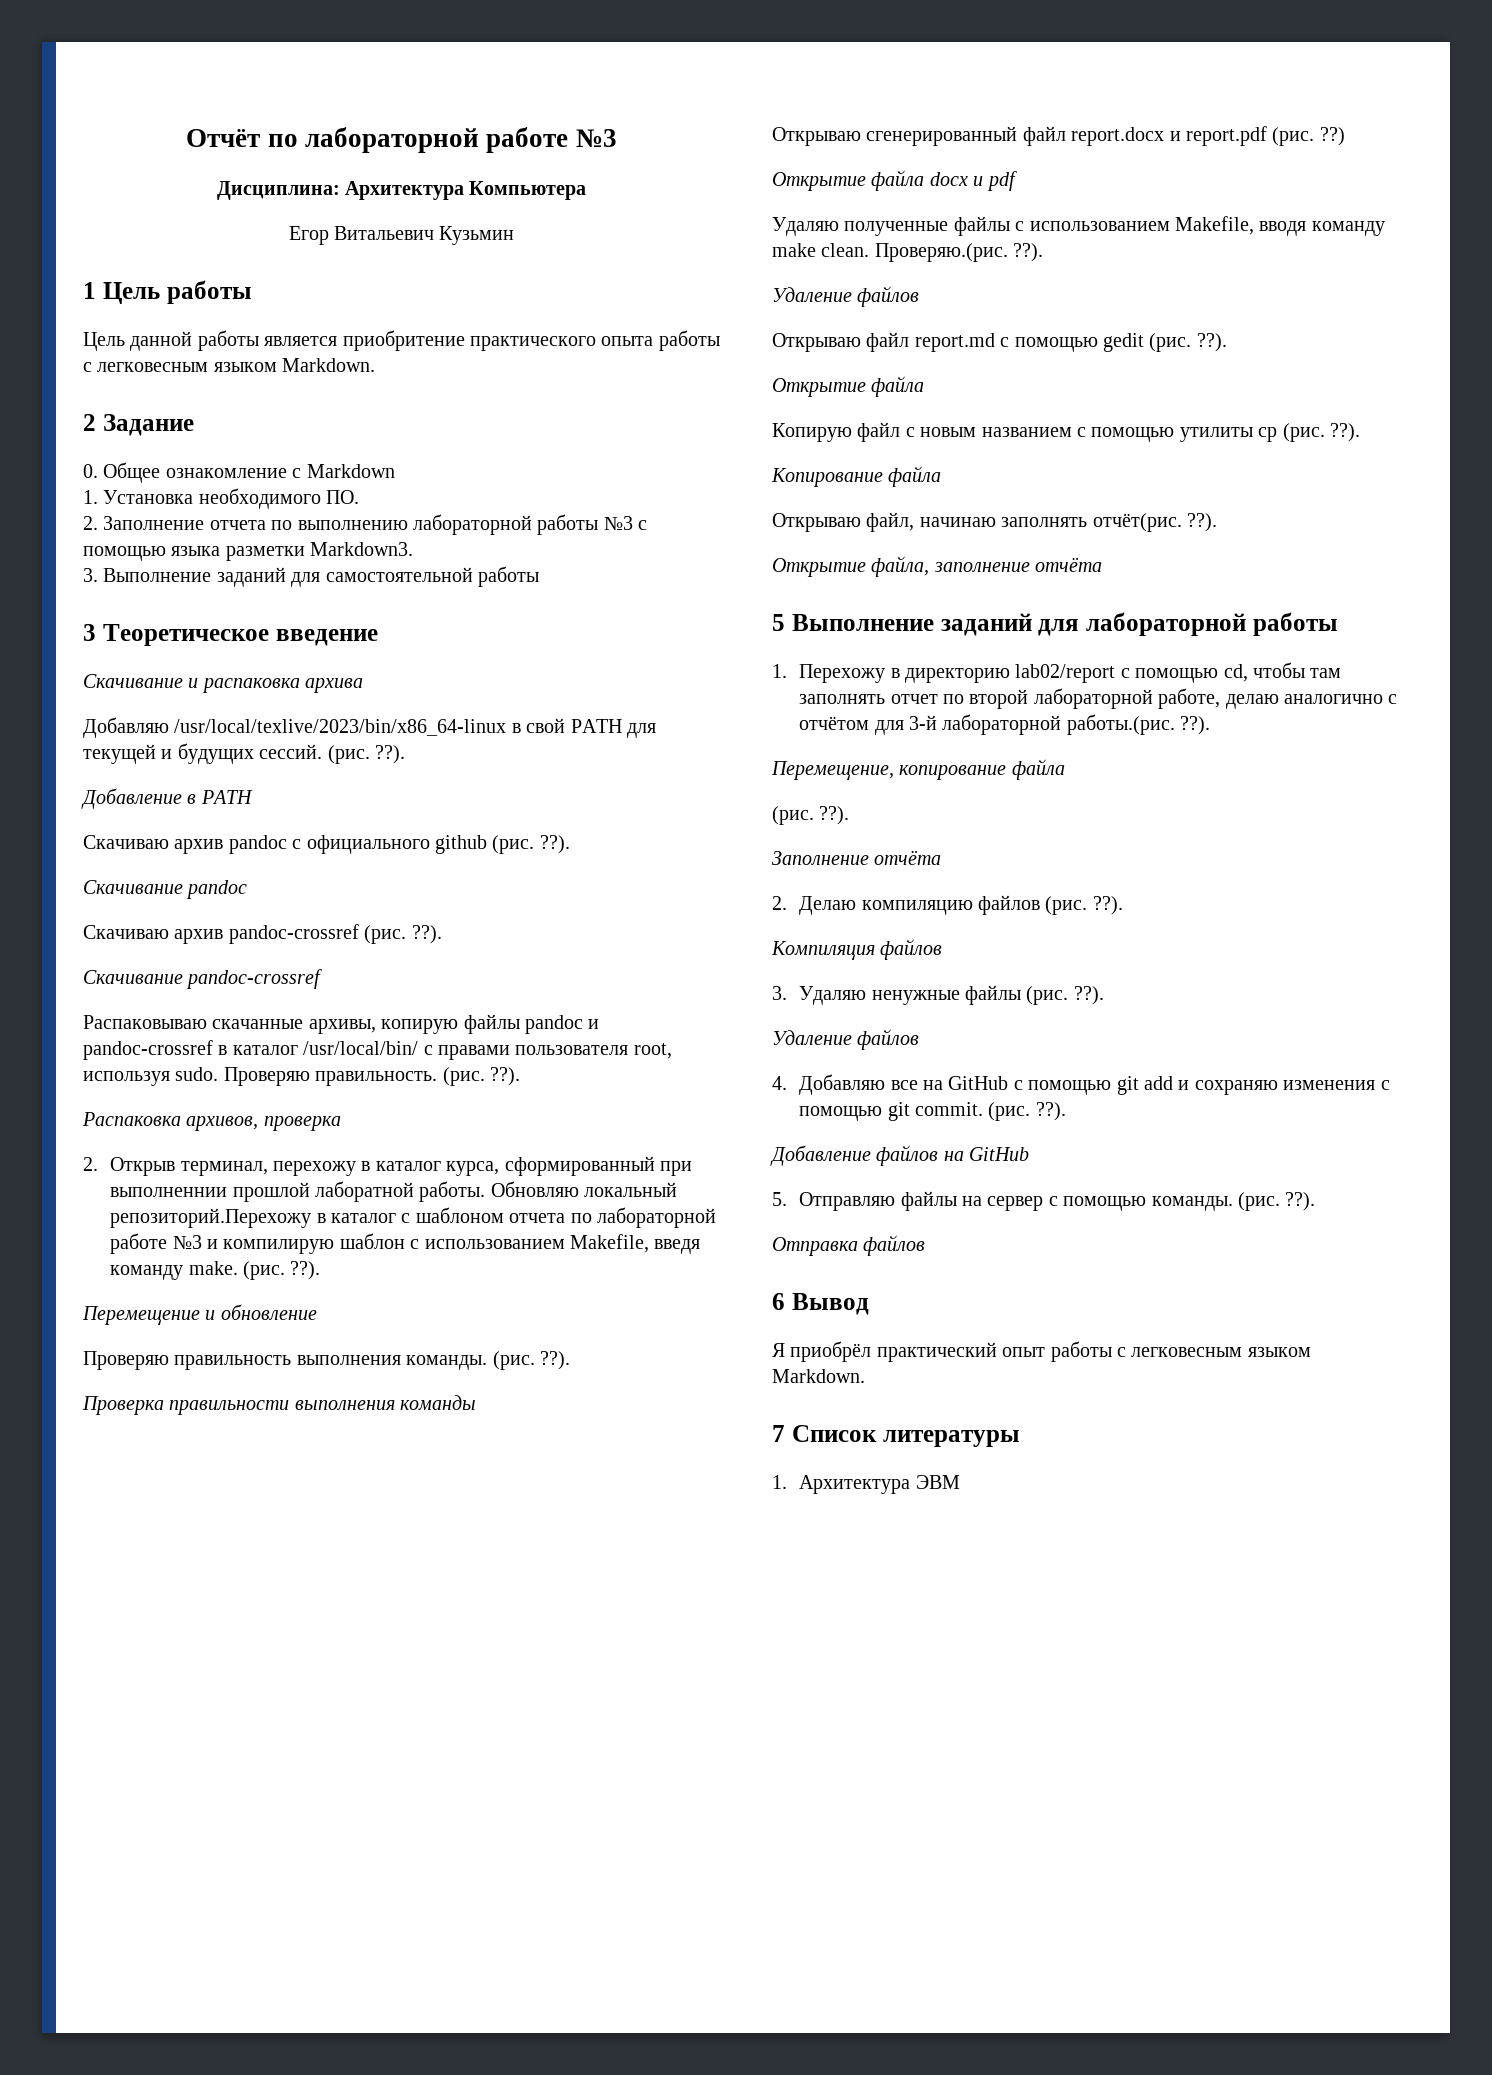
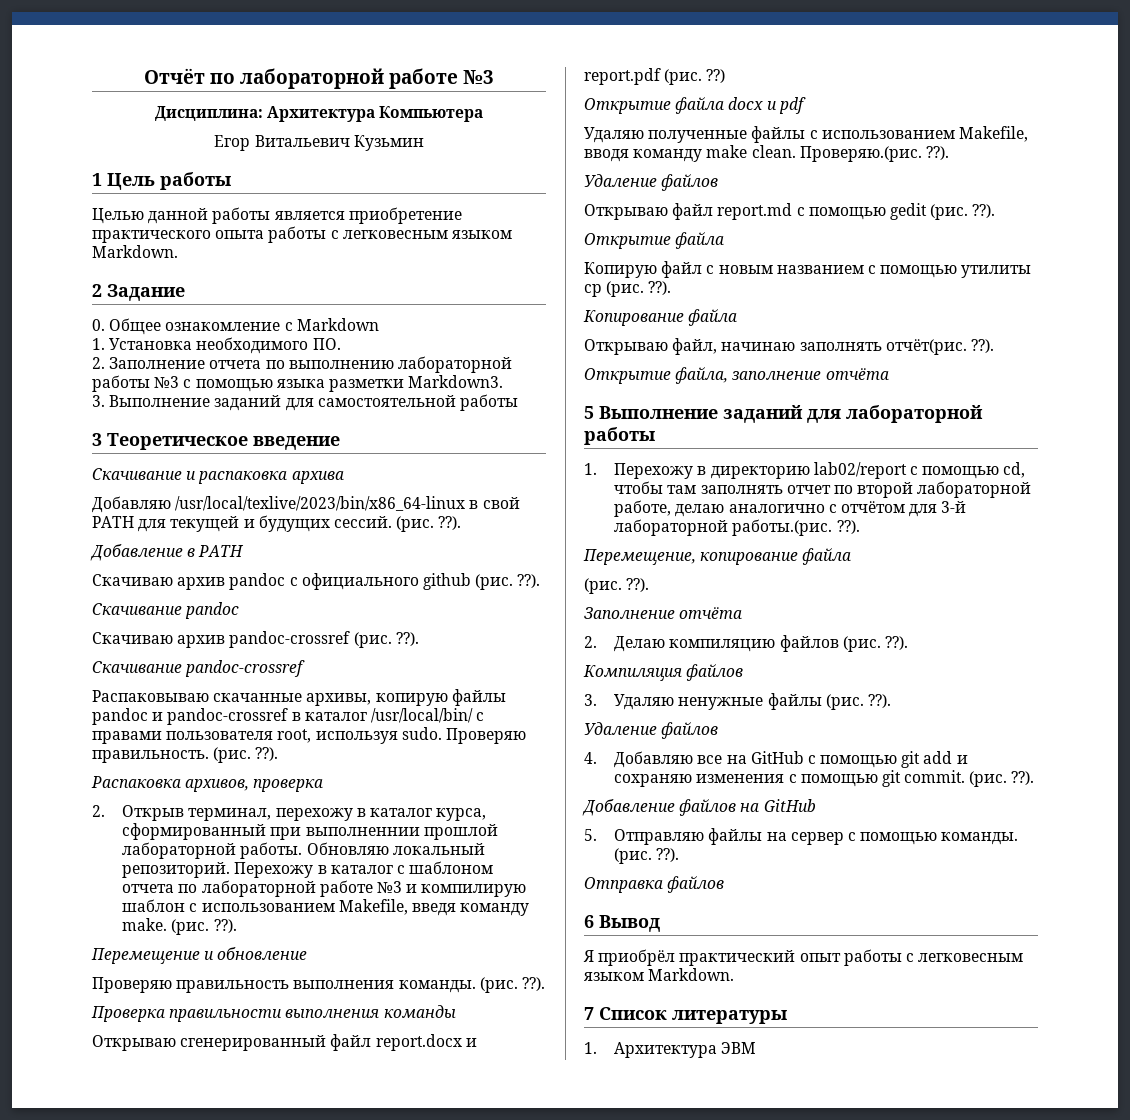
[83,332,125,351] Цель -> [92,208,144,224] Целью
[342,330,465,351] приобритение -> [348,207,462,224] приобретение
[314,1181,414,1202] лаборатной -> [122,842,237,859] лабораторной
[110,1208,312,1228] репозиторий.Перехожу -> [122,862,314,878] репозиторий. Перехожу

